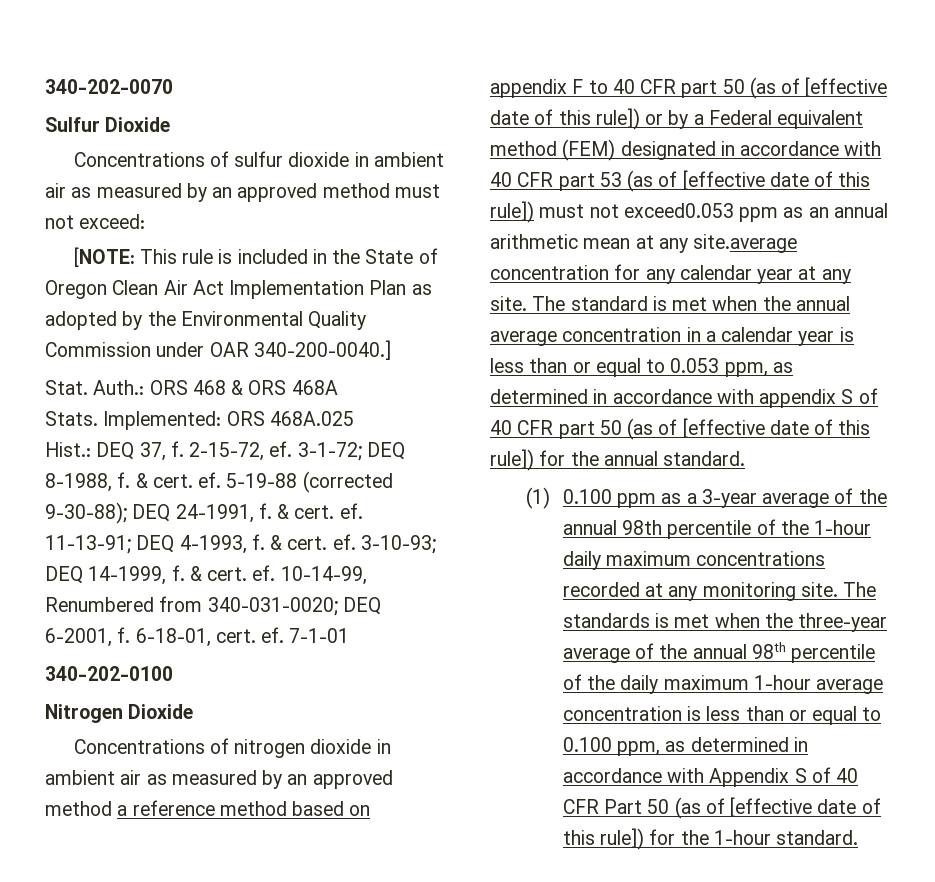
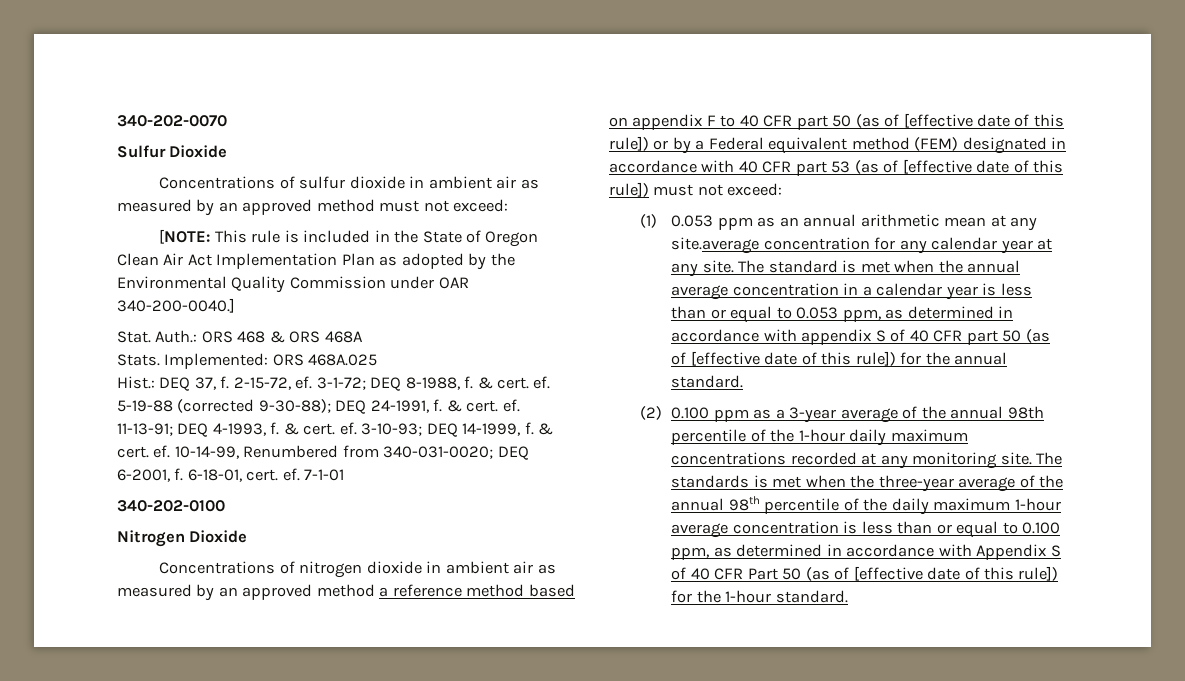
[623,203,734,218] exceed0.053 -> [727,183,783,196] [640,214,714,228] exceed: // (1) 0.053
[526,487,551,509] (1) -> [640,406,663,420] (2)

